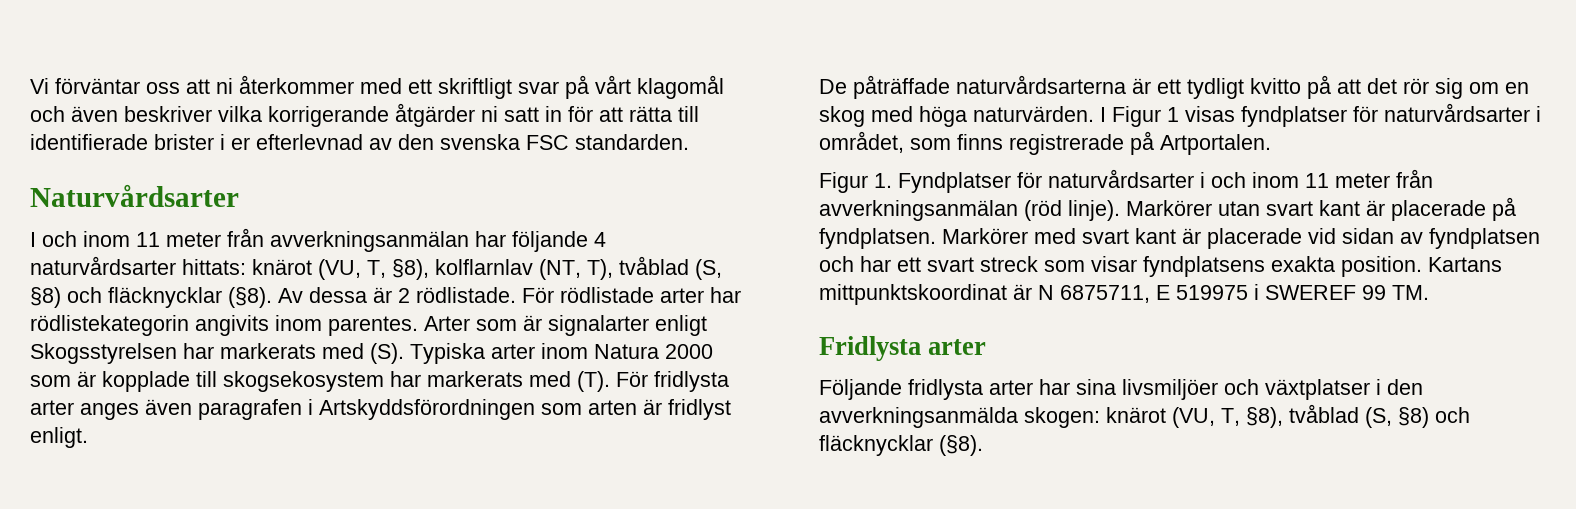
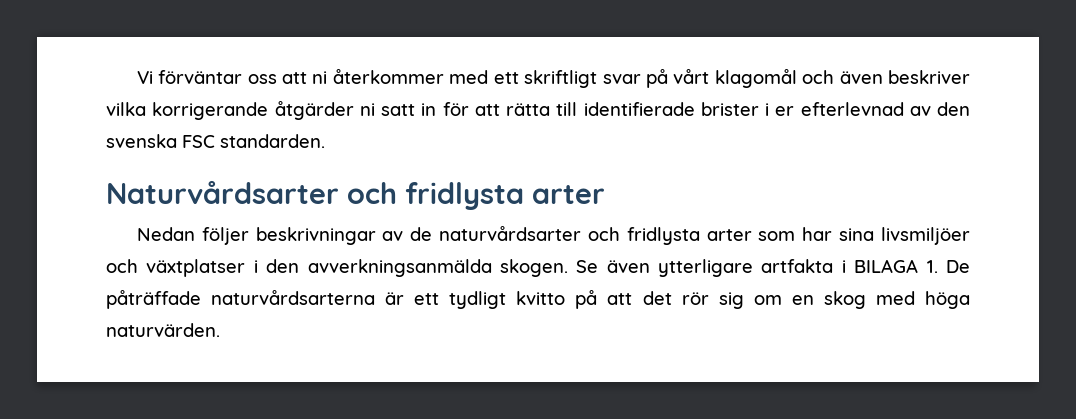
[30,228,606,252] [30,256,722,280] [30,287,741,308] [30,315,707,336] [30,343,713,364] [30,371,729,392] [30,399,731,420] [30,427,88,448] // I och inom 11 meter från avverkningsanmälan har följande 4 naturvårdsarter hittats: knärot (VU, T, §8), kolflarnlav (NT, T), tvåblad (S, §8) och fläcknycklar (§8). Av dessa är 2 rödlistade. För rödlistade arter har rödlistekategorin angivits inom parentes. Arter som är signalarter enligt Skogsstyrelsen har markerats med (S). Typiska arter inom Natura 2000 som är kopplade till skogsekosystem har markerats med (T). För fridlysta arter anges även paragrafen i Artskyddsförordningen som arten är fridlyst enligt. // -> [347,182,605,210] [136,226,970,245] [106,259,938,277] och fridlysta arter // Nedan följer beskrivningar av de naturvårdsarter och fridlysta arter som har sina livsmiljöer och växtplatser i den avverkningsanmälda skogen. Se även ytterligare artfakta i BILAGA 1.
[1100,103,1541,127] [819,131,1271,155] [819,169,1433,193] [819,197,1516,221] [819,228,1540,249] [819,256,1502,277] [819,284,1429,305] [819,336,987,361] [819,379,1423,400] [819,404,1470,428] [819,435,983,456] I Figur 1 visas fyndplatser för naturvårdsarter i området, som finns registrerade på Artportalen. // Figur 1. Fyndplatser för naturvårdsarter i och inom 11 meter från avverkningsanmälan (röd linje). Markörer utan svart kant är placerade på fyndplatsen. Markörer med svart kant är placerade vid sidan av fyndplatsen och har ett svart streck som visar fyndplatsens exakta position. Kartans mittpunktskoordinat är N 6875711, E 519975 i SWEREF 99 TM. // Fridlysta arter // Följande fridlysta arter har sina livsmiljöer och växtplatser i den avverkningsanmälda skogen: knärot (VU, T, §8), tvåblad (S, §8) och fläcknycklar (§8). -> (220, 330) none

